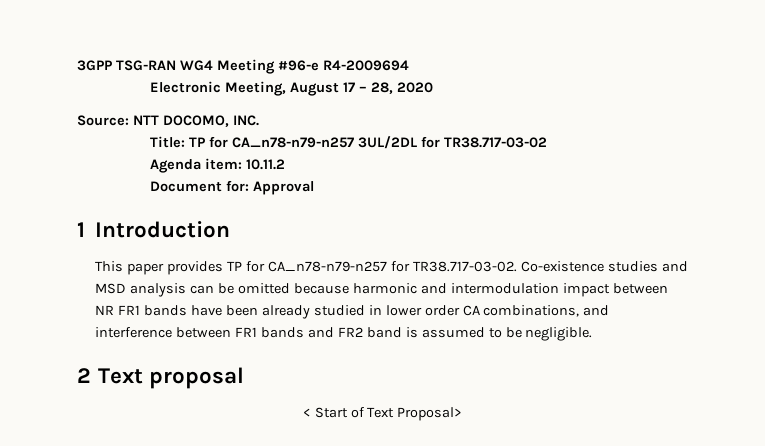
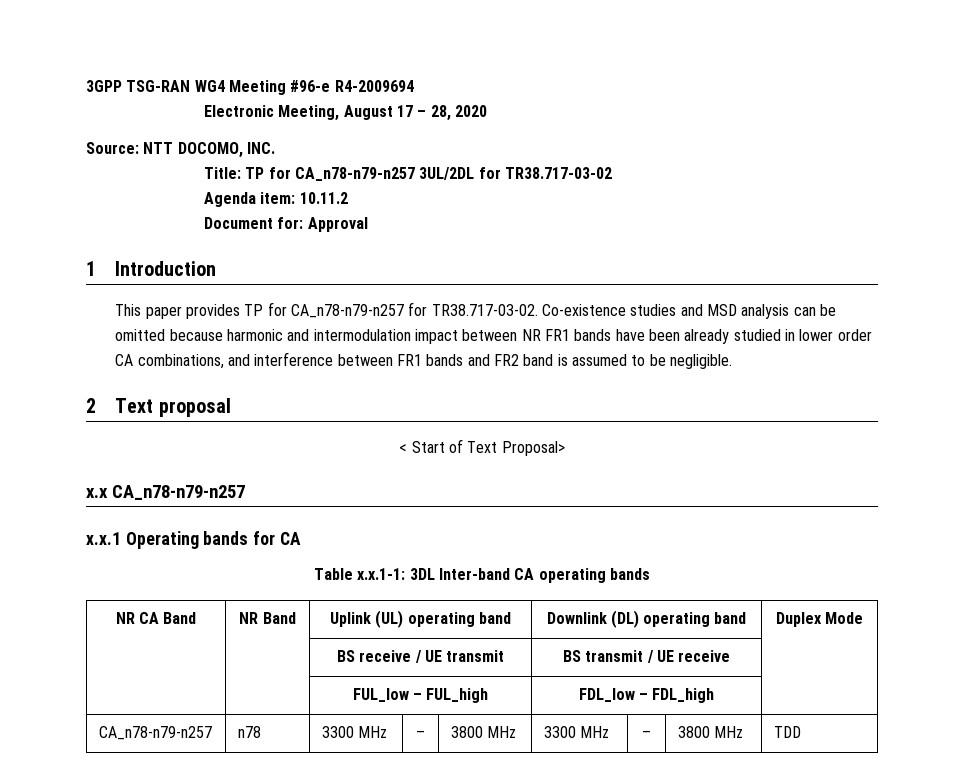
(463, 414) none -> [86,485,245,500] [86,531,301,549] [314,568,650,583] [115,612,197,624] [239,612,296,624] [330,610,511,628] [546,610,747,628] [775,612,864,627] [336,650,505,663] [562,650,731,663] [352,688,489,703] [578,688,715,703] [98,726,212,740] [237,726,261,738] [321,726,388,738] [416,730,425,738] [450,726,517,738] [543,726,610,738] [642,730,651,738] [677,726,744,738] [773,726,801,738] // x.x CA_n78-n79-n257 // x.x.1 Operating bands for CA // Table x.x.1-1: 3DL Inter-band CA operating bands // NR CA Band | NR Band | Uplink (UL) operating band | Downlink (DL) operating band | Duplex Mode // | | BS receive / UE transmit | BS transmit / UE receive | // | | FUL_low – FUL_high | FDL_low – FDL_high | // CA_n78-n79-n257 | n78 | 3300 MHz | – | 3800 MHz | 3300 MHz | – | 3800 MHz | TDD

